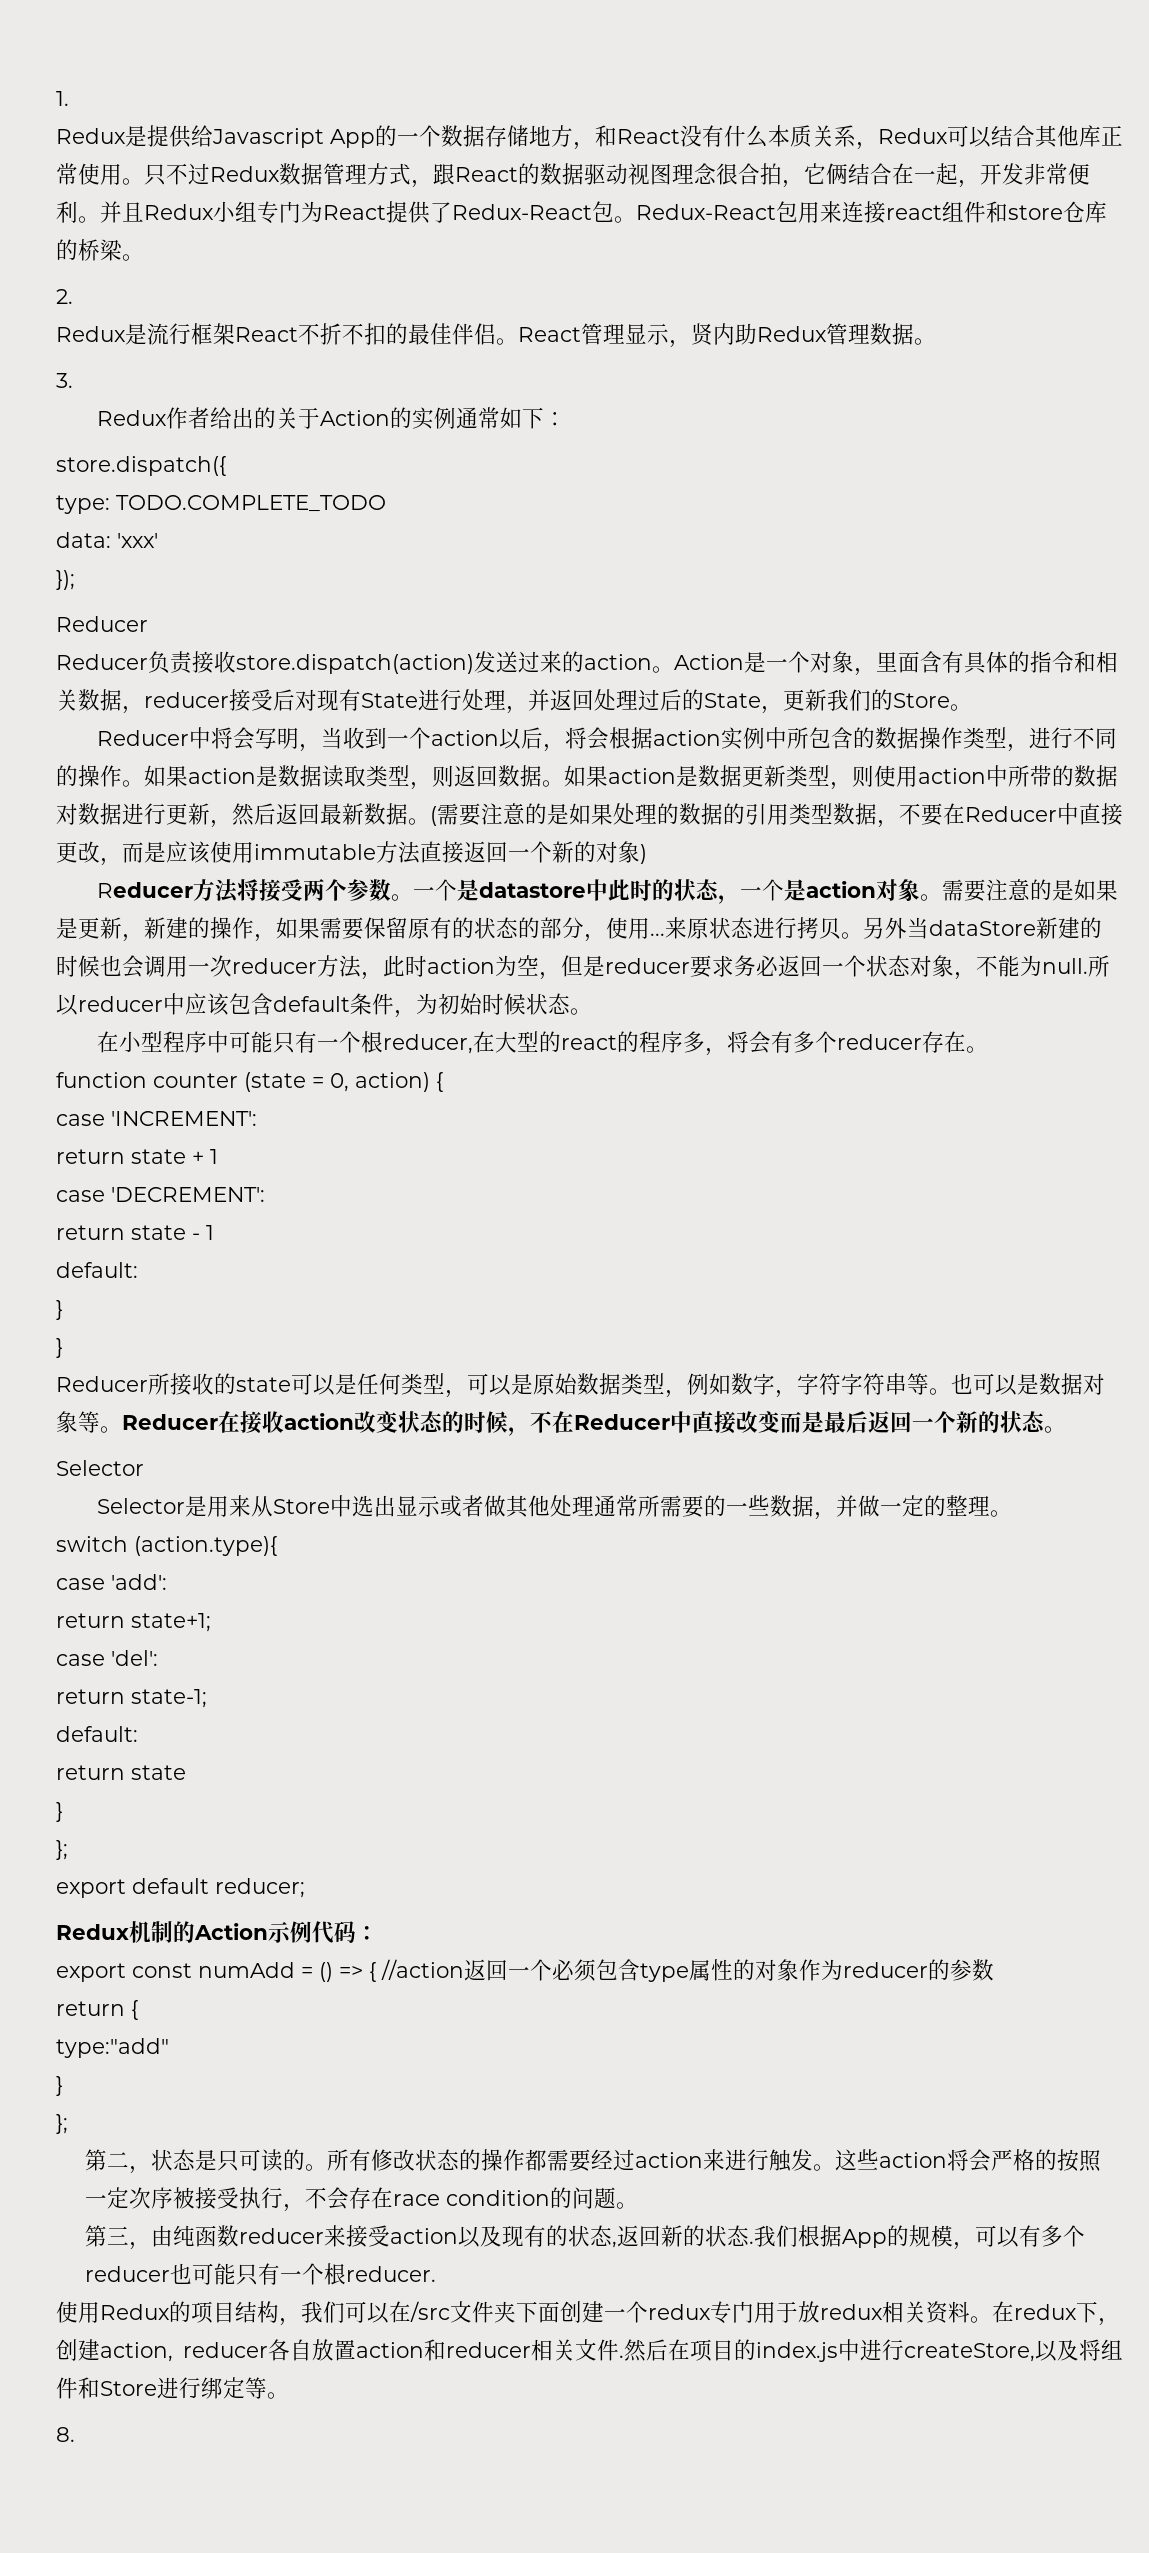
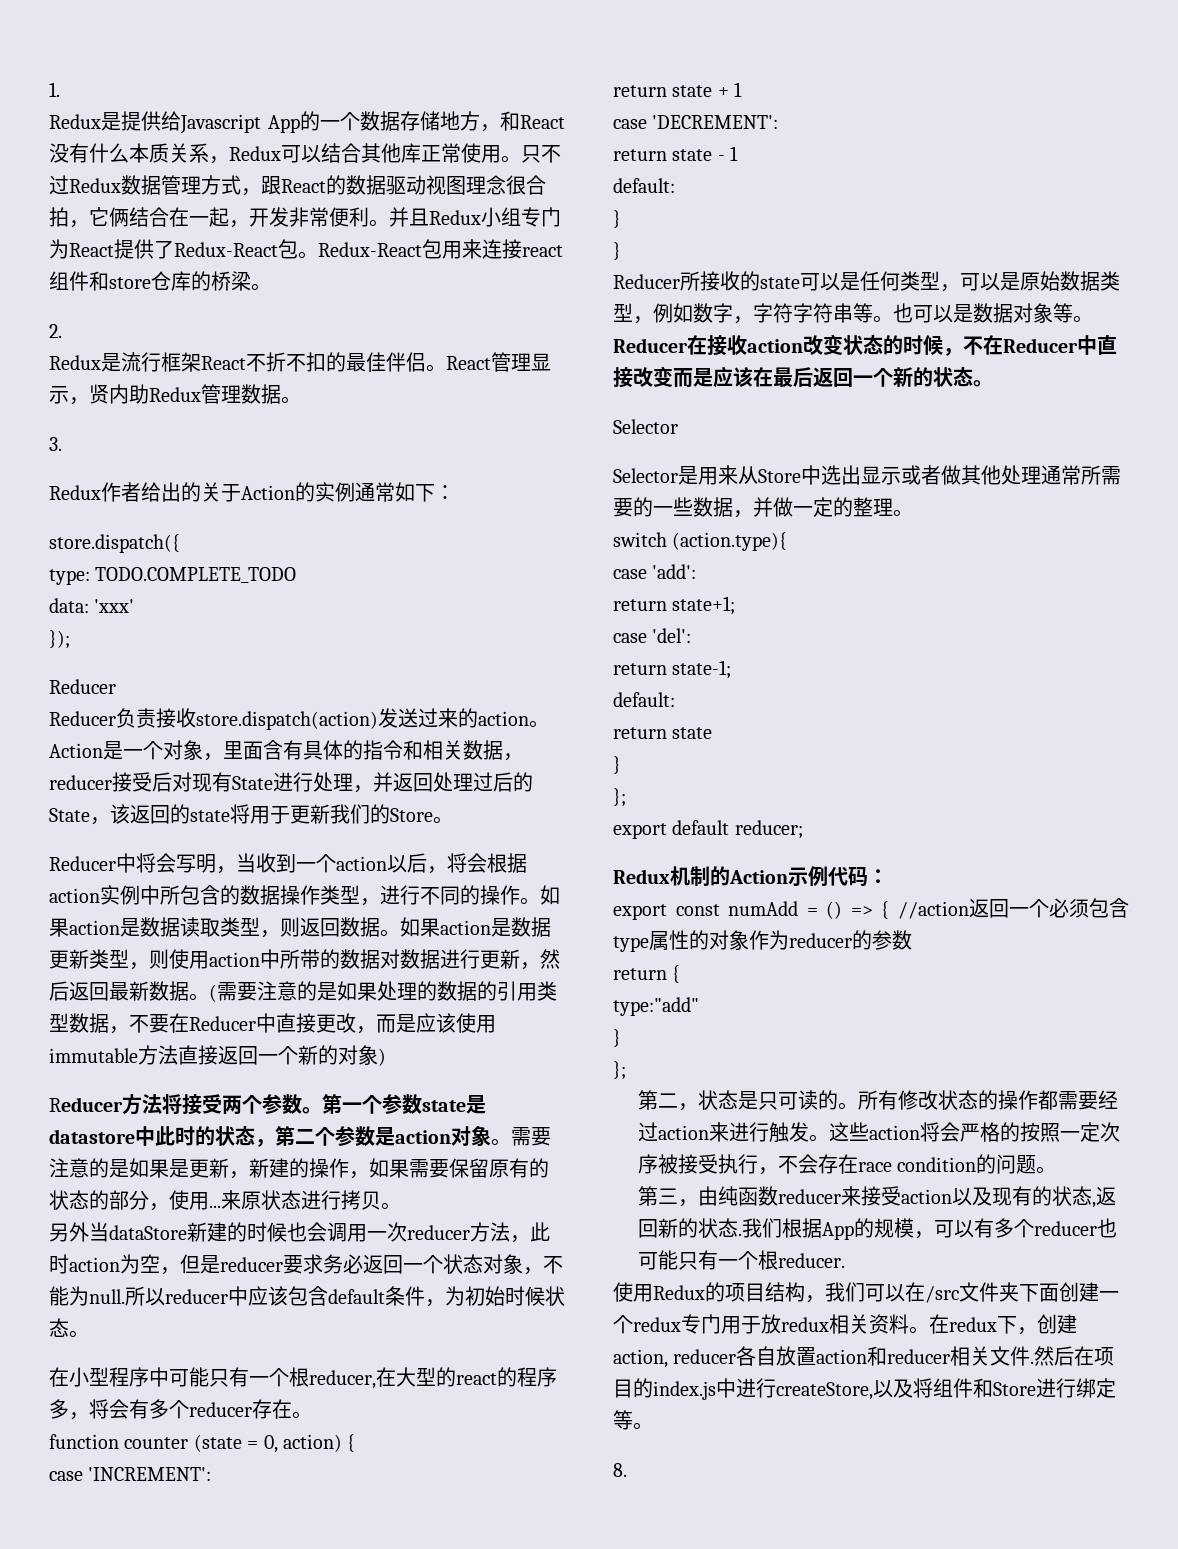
(783, 710) none -> [110,804,290,824] 该返回的state将用于
[412,879,457,901] 一个 -> [322,1094,466,1114] 第一个参数state
[739,879,784,901] 一个 -> [275,1126,375,1146] 第二个参数
(863, 935) none -> (401, 1206) //
(824, 1422) none -> [713,366,773,388] 应该在

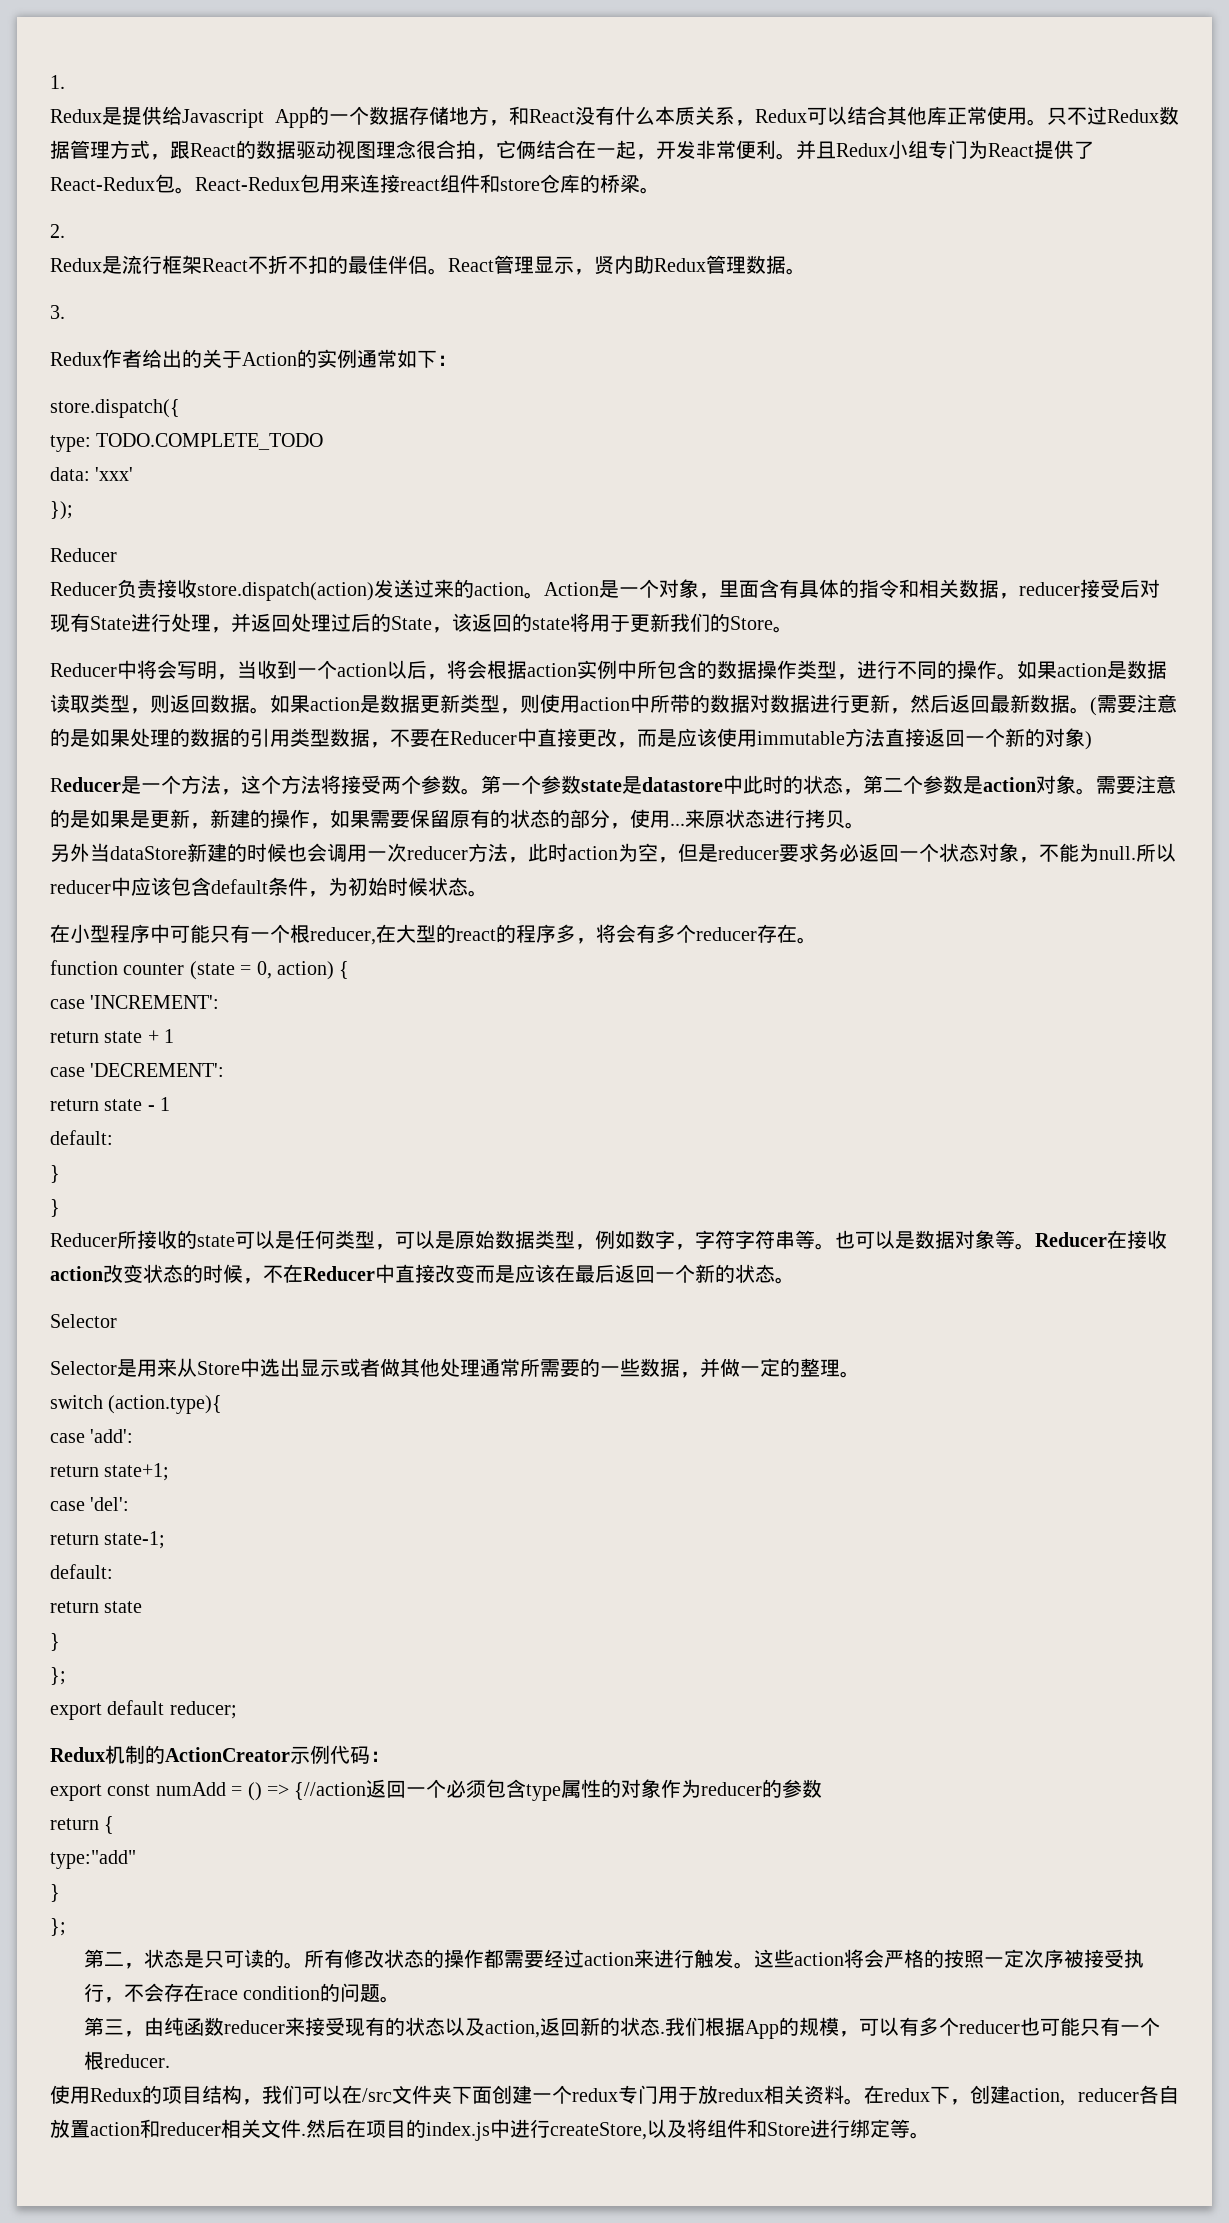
[174,239,422,259] Redux-React包。Redux-React -> [50,174,300,194] React-Redux包。React-Redux
(123, 1104) none -> [121,775,281,795] 是一个方法，这个
[729,870,788,884] Action -> [165,1747,290,1762] ActionCreator
[881,901,969,919] { //action -> [294,1782,367,1800] {//action
[900,1187,992,1206] action以及 -> (345, 2026) none
[1091,1202,1096,1208] , -> [444,2017,540,2038] 以及action,
[613,1463,627,1477] // 8. -> (930, 2135) none

